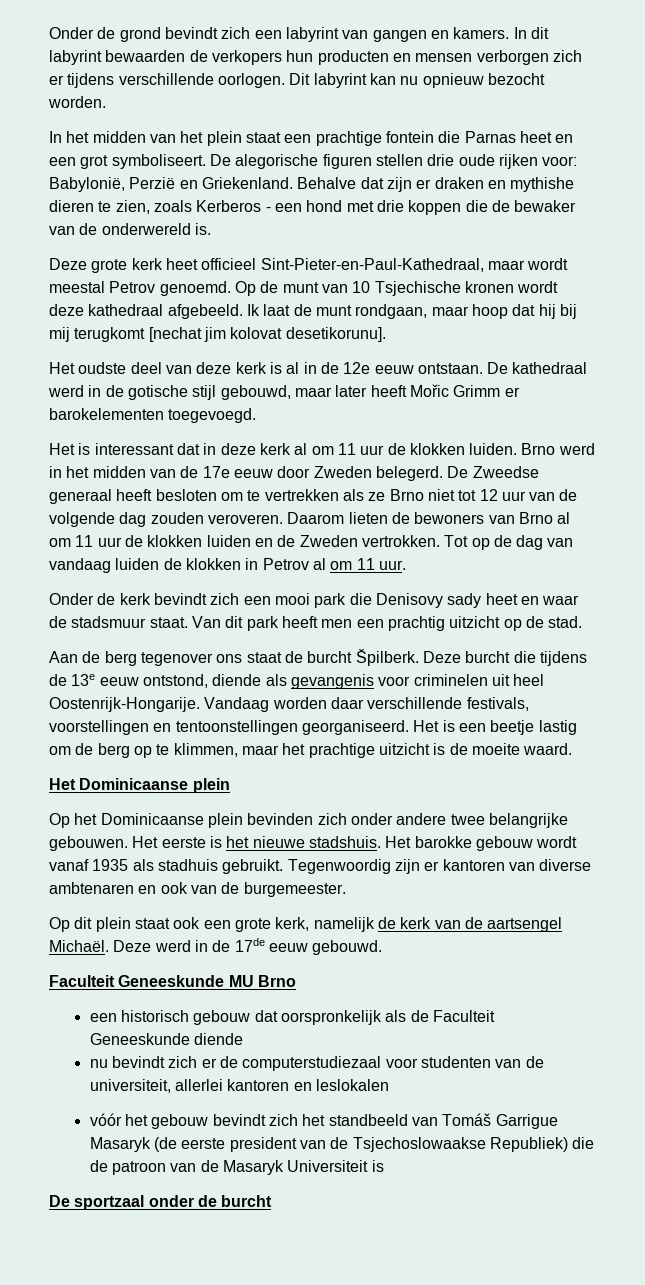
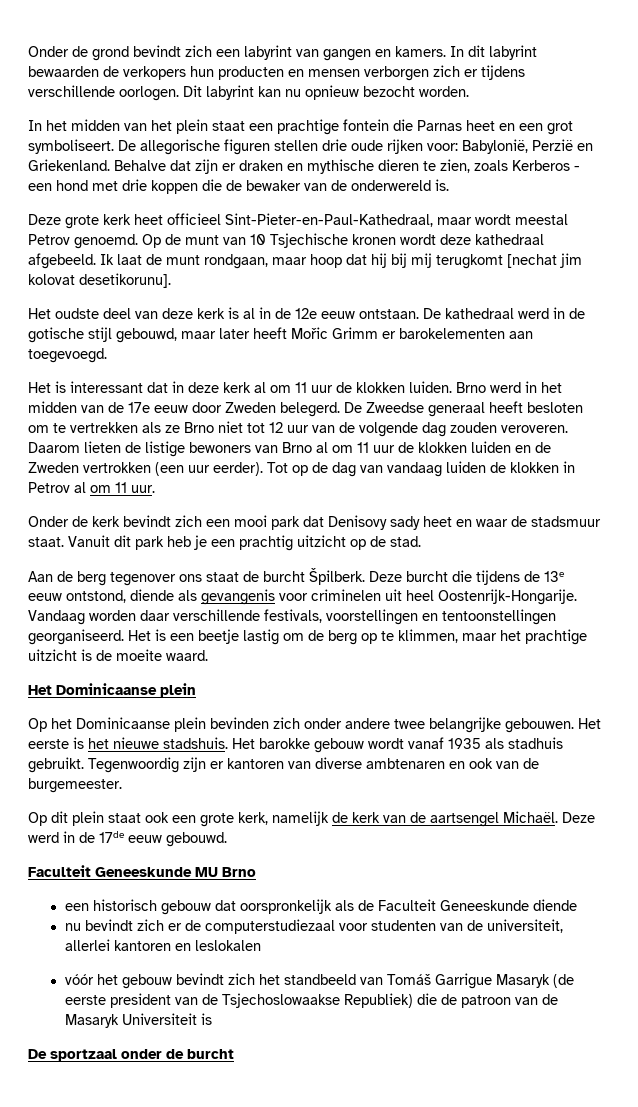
[235,154,319,169] alegorische -> [140,139,220,155] allegorische
[510,177,575,192] mythishe -> [307,159,374,174] mythische
(164, 414) none -> [509,331,533,339] aan
(410, 518) none -> [145,441,185,457] listige
[361,535,440,547] vertrokken. -> [83,462,263,476] vertrokken (een uur eerder).
[349,593,372,605] die -> [303,516,324,527] dat
[191,616,221,628] Van -> [68,535,110,547] Vanuit
[281,616,353,628] heeft men -> [167,535,207,550] heb je

